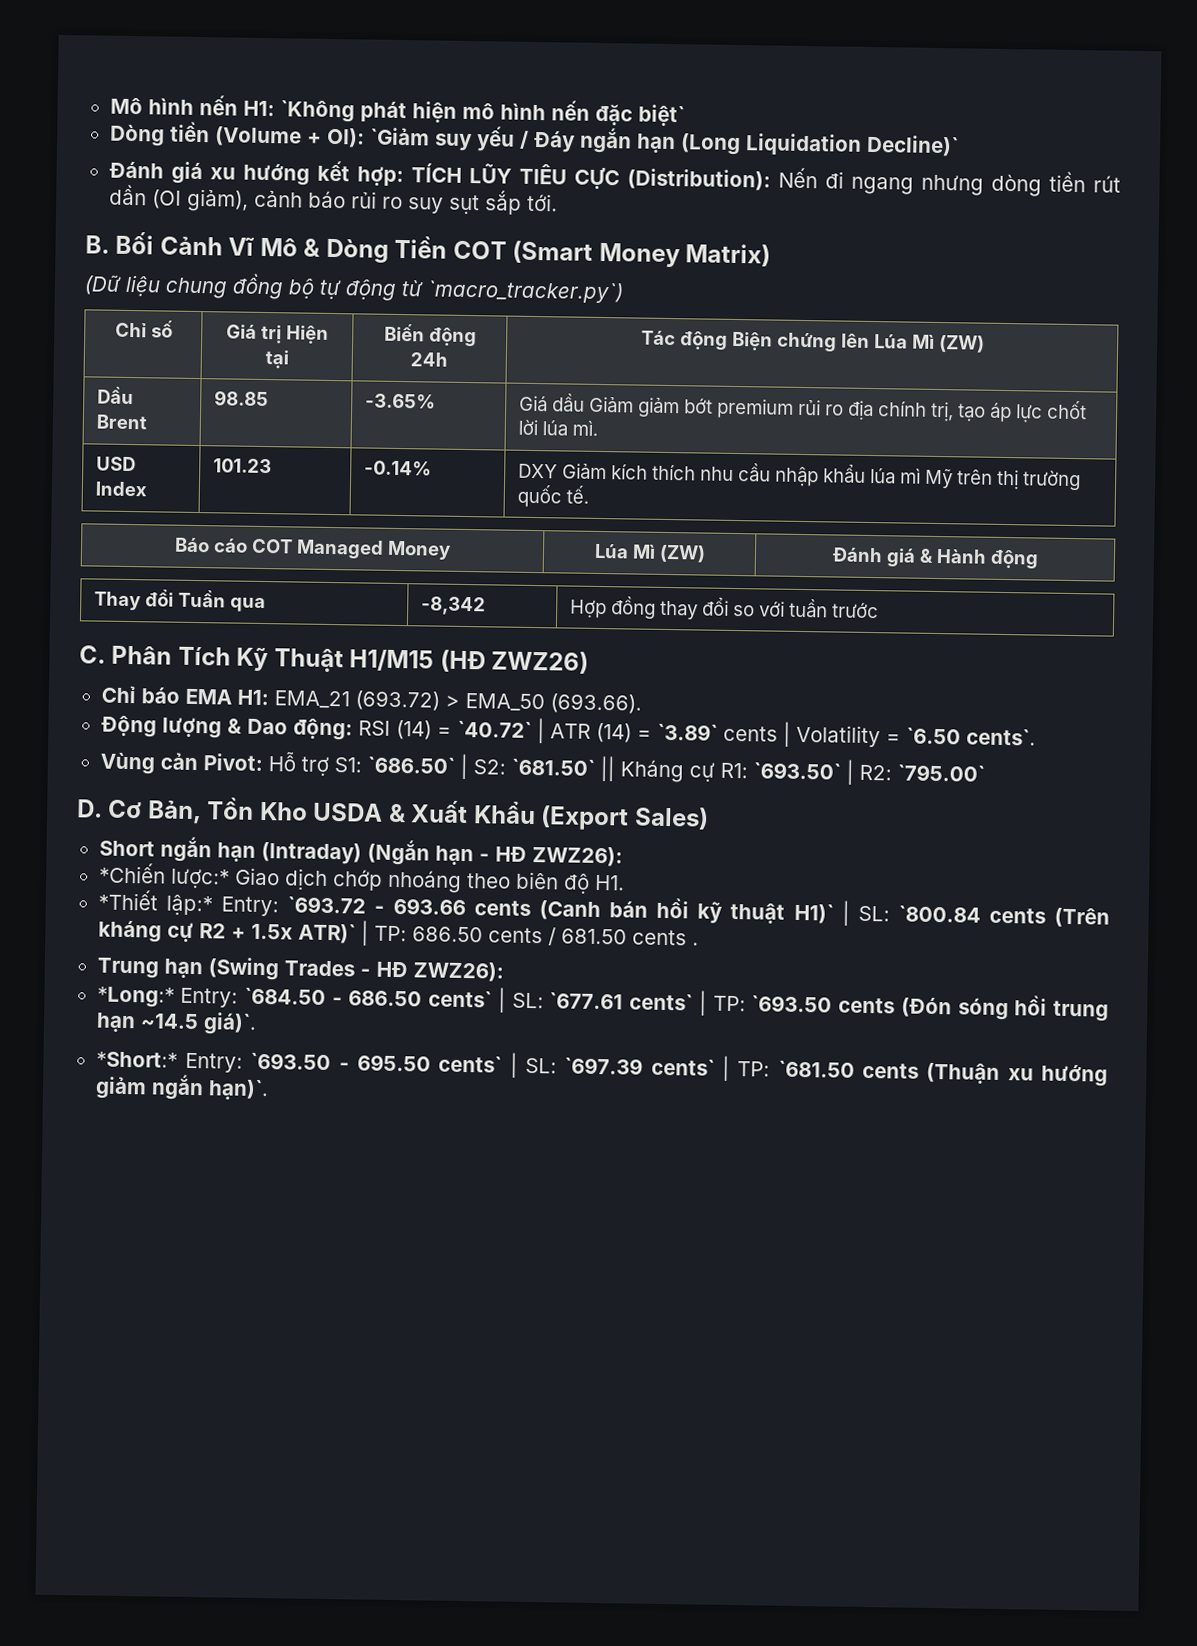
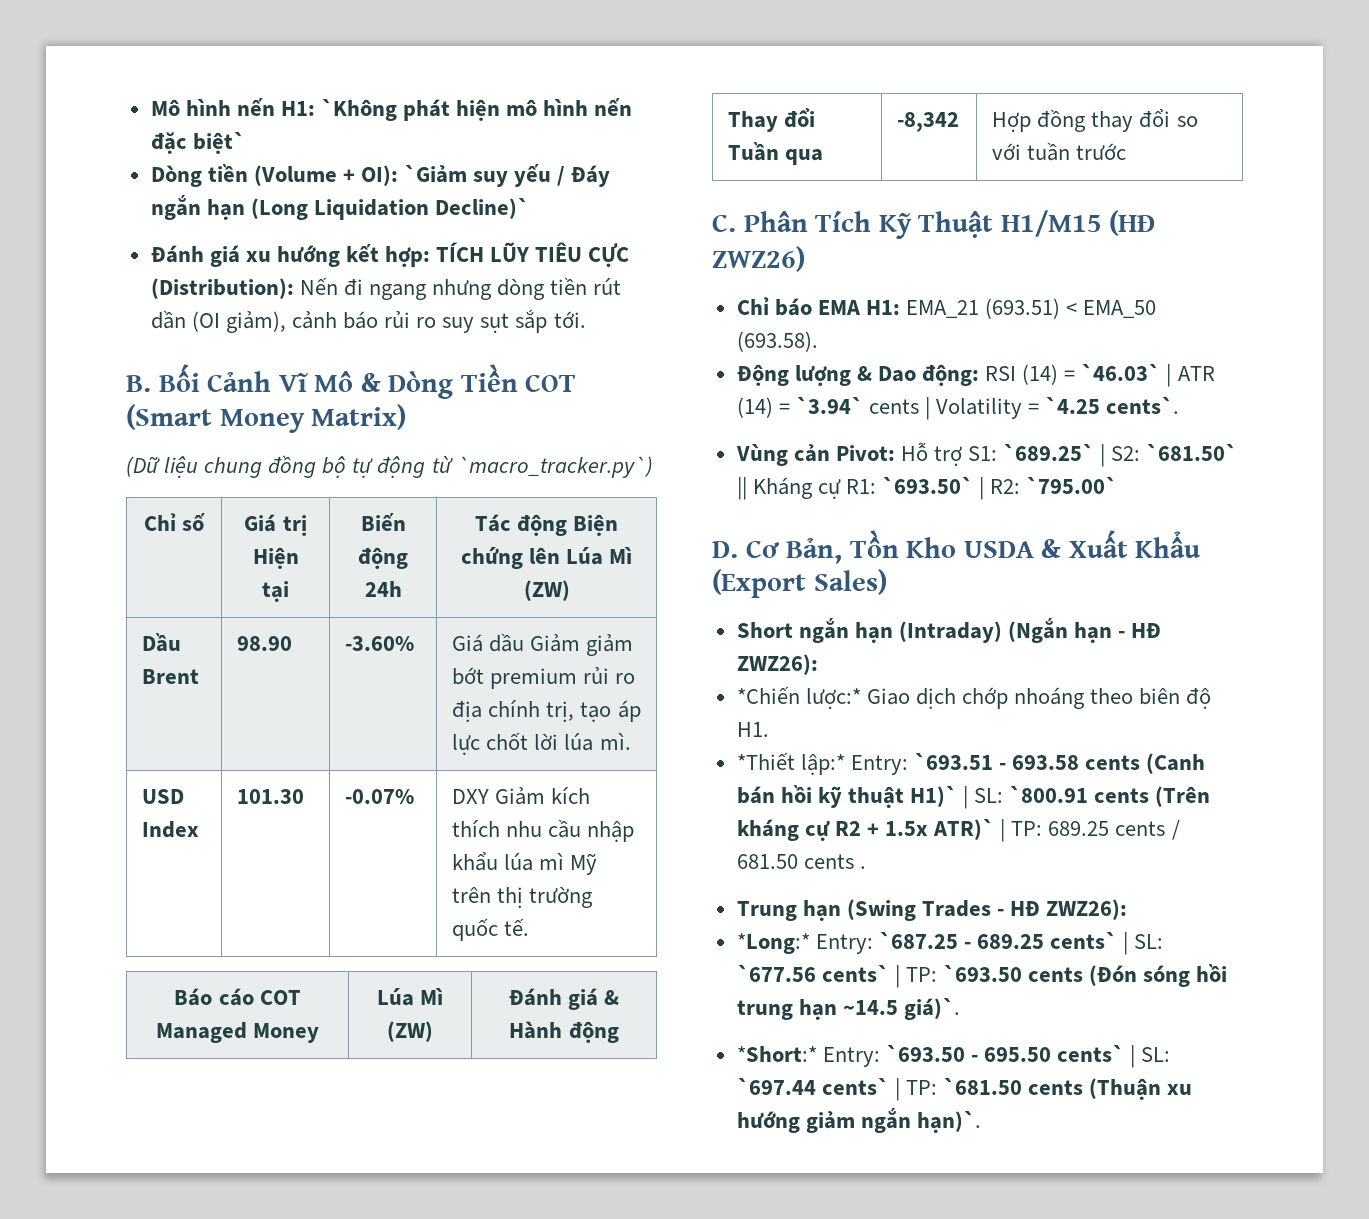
[214,390,270,407] [365,393,437,409] 98.85 | -3.65% -> [237,636,293,651] [345,636,415,651] 98.90 | -3.60%
[213,458,273,474] [364,460,433,476] 101.23 | -0.14% -> [237,789,305,804] [345,789,415,804] 101.30 | -0.07%
[354,690,642,714] (693.72) > EMA_50 (693.66). -> [985,298,1157,319] [736,331,818,352] (693.51) < EMA_50 (693.58).
[456,720,532,738] `40.72` -> [1081,364,1161,381] `46.03`
[656,723,718,741] `3.89` -> [795,397,863,414] `3.94`
[905,727,961,745] `6.50 -> [1045,397,1101,414] `4.25
[366,756,455,774] `686.50` -> [1003,444,1095,461] `689.25`
[286,896,466,916] `693.72 - 693.66 -> [913,753,1080,770] `693.51 - 693.58
[897,905,981,923] `800.84 -> [1009,786,1089,803] `800.91
[411,926,483,943] 686.50 -> [1048,821,1110,836] 689.25
[244,987,624,1013] `684.50 - 686.50 cents` | SL: `677.61 -> [878,932,1164,955] [736,965,816,982] `687.25 - 689.25 cents` | SL: `677.56
[564,1057,644,1075] `697.39 -> [736,1078,816,1095] `697.44

